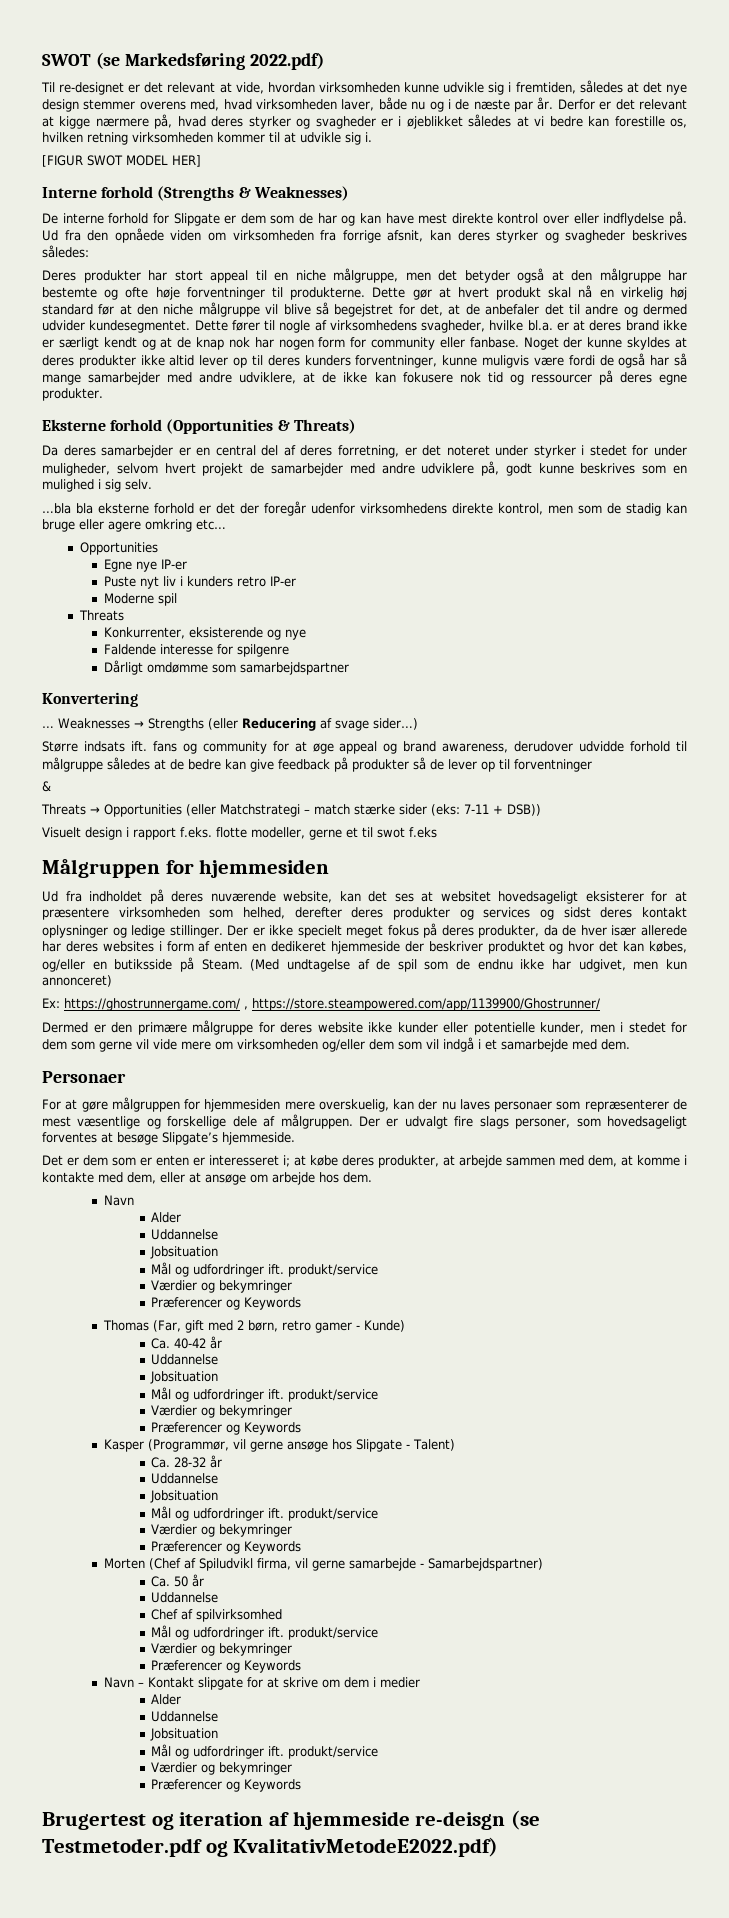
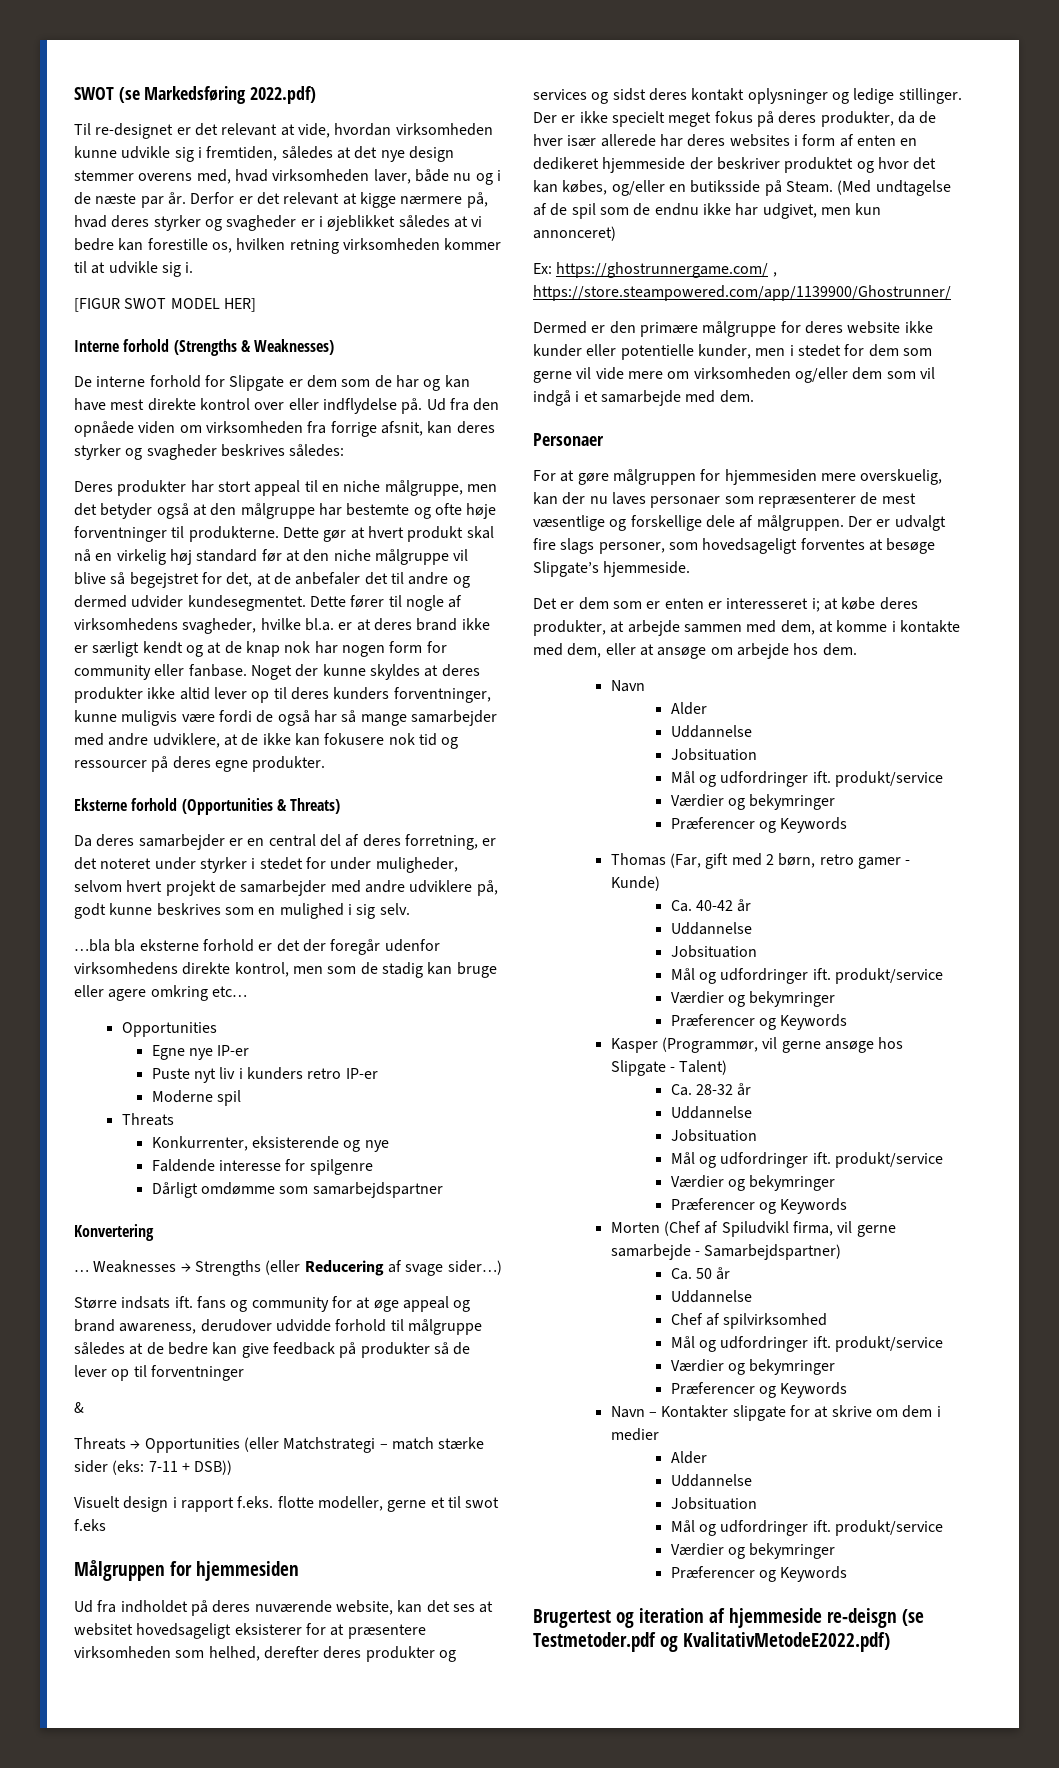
[147,1677,194,1688] Kontakt -> [661,1405,729,1418] Kontakter

